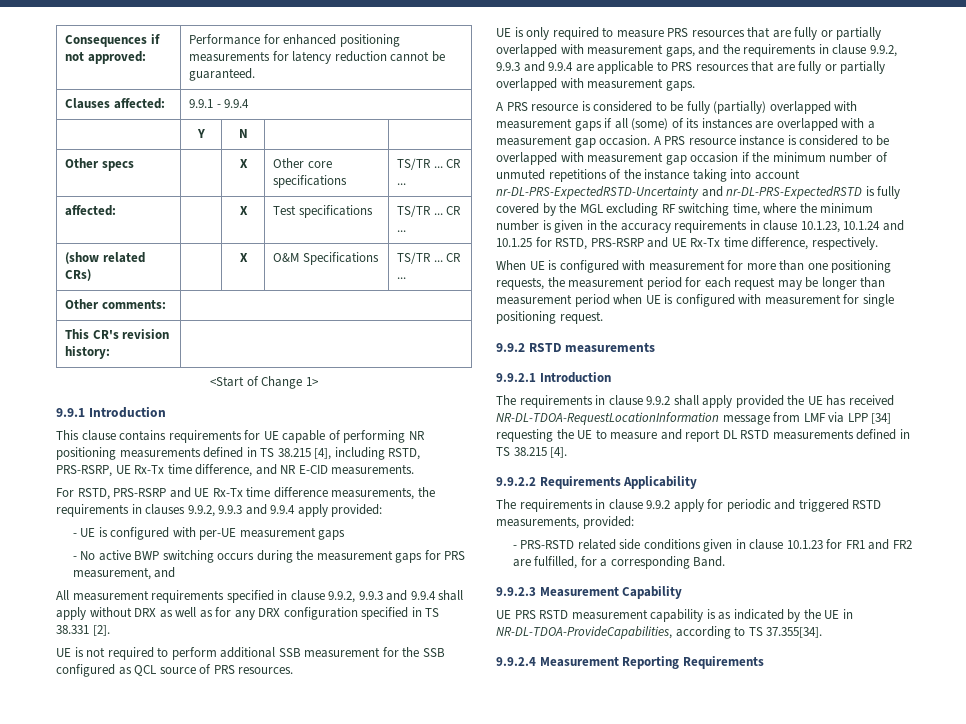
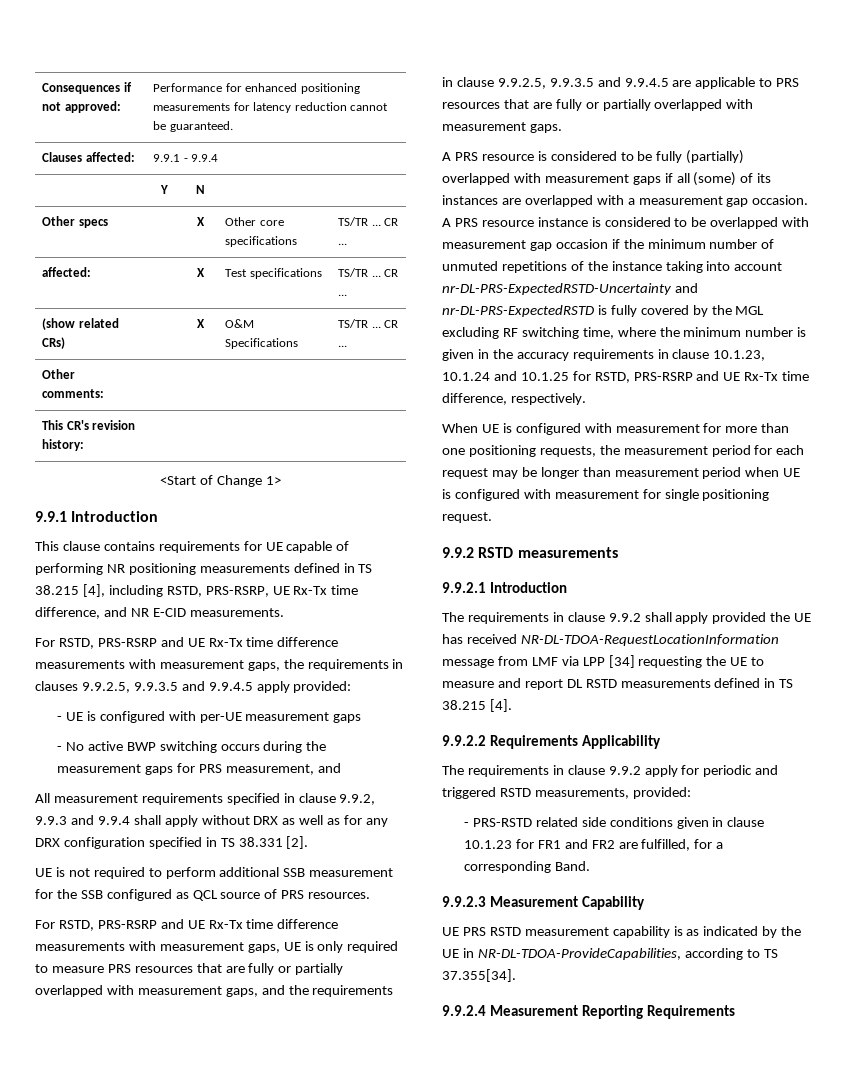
[331,487,435,500] [56,504,296,517] measurements, the requirements in clauses 9.9.2, 9.9.3 and 9.9.4 -> [35,659,404,671] [35,681,253,693] measurements with measurement gaps, the requirements in clauses 9.9.2.5, 9.9.3.5 and 9.9.4.5
(294, 670) none -> [35,919,339,931] [35,941,280,953] For RSTD, PRS-RSRP and UE Rx-Tx time difference measurements with measurement gaps,
[869,45,897,57] [496,61,574,72] 9.9.2, 9.9.3 and 9.9.4 -> [497,77,669,89] 9.9.2.5, 9.9.3.5 and 9.9.4.5

